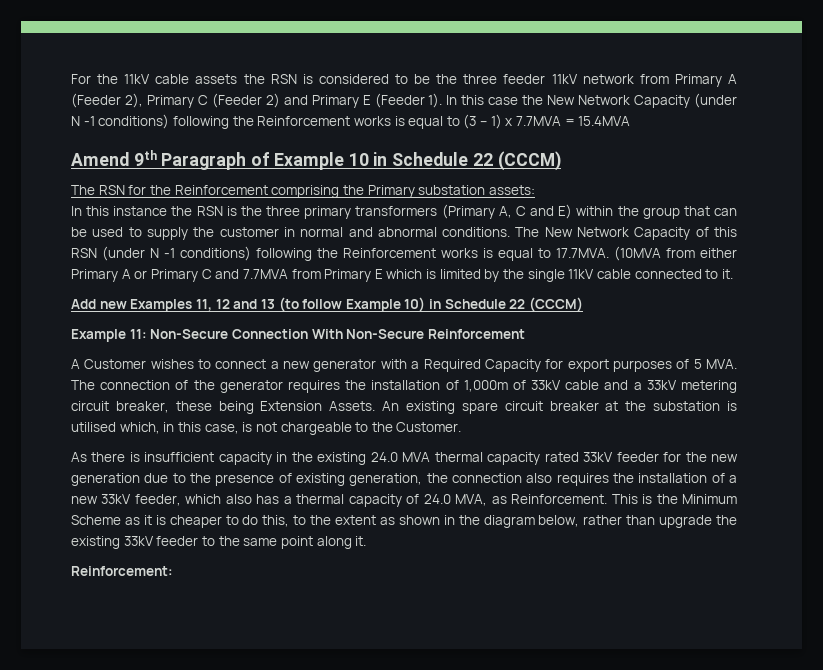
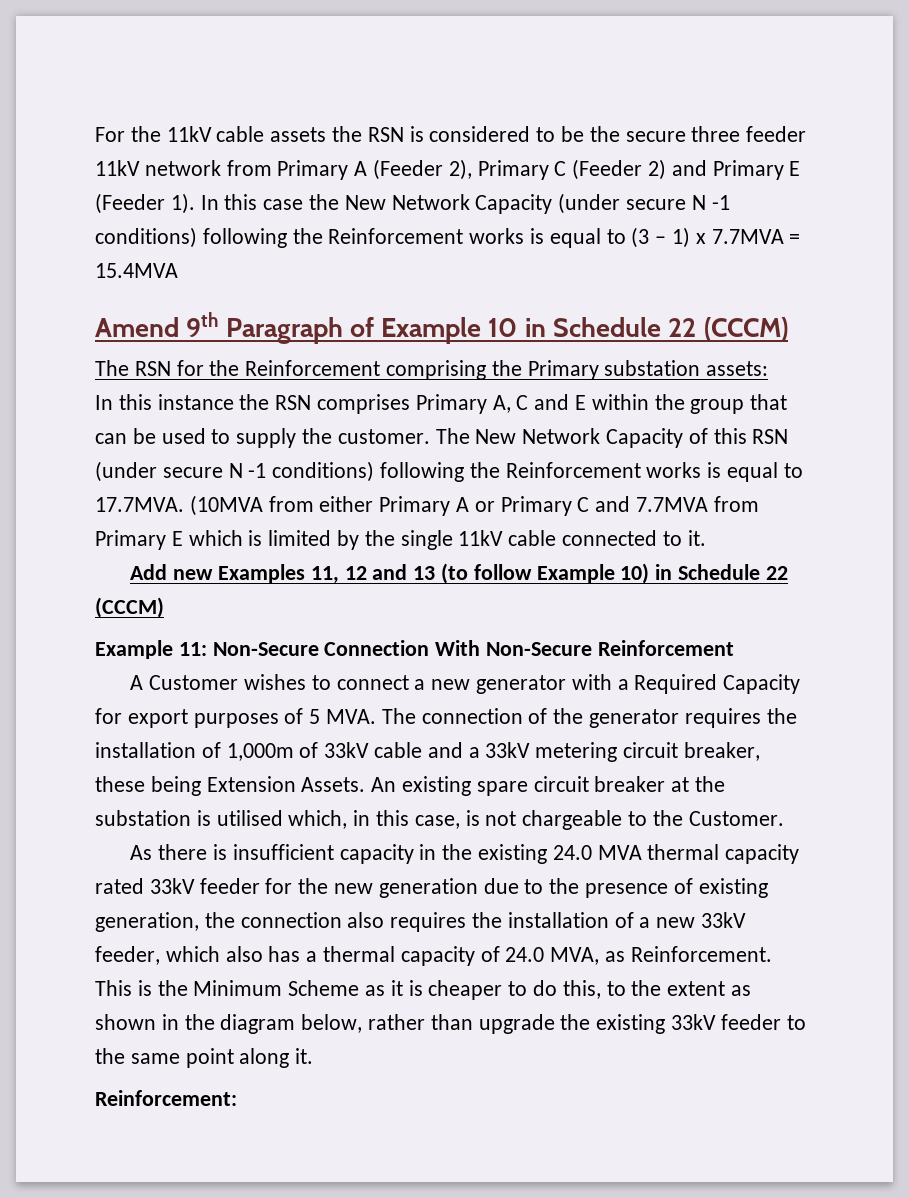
(458, 79) none -> [625,131,686,142] secure
(738, 100) none -> [626,199,687,210] secure
[226,204,495,219] is the three primary transformers (Primary -> [317,394,487,414] comprises Primary
[558,204,573,219] E) -> [575,395,587,410] E
[219,227,511,237] customer in normal and abnormal conditions. -> [337,429,430,444] customer.
(145, 253) none -> [162,467,223,478] secure

